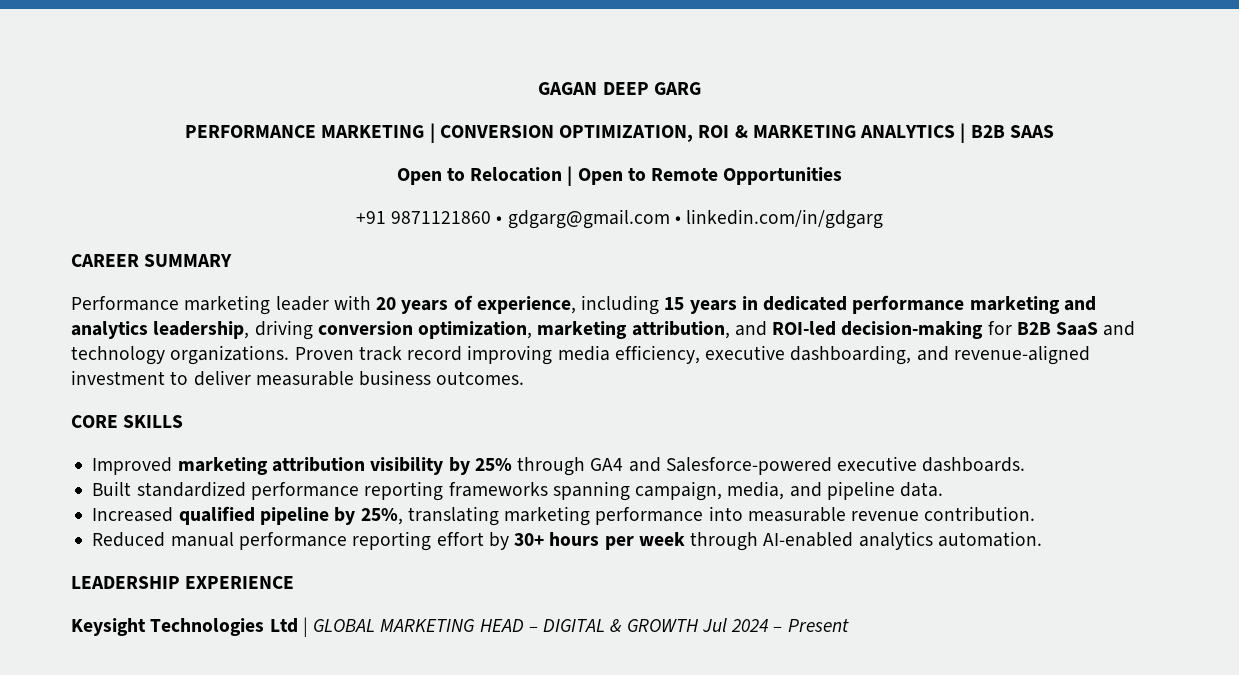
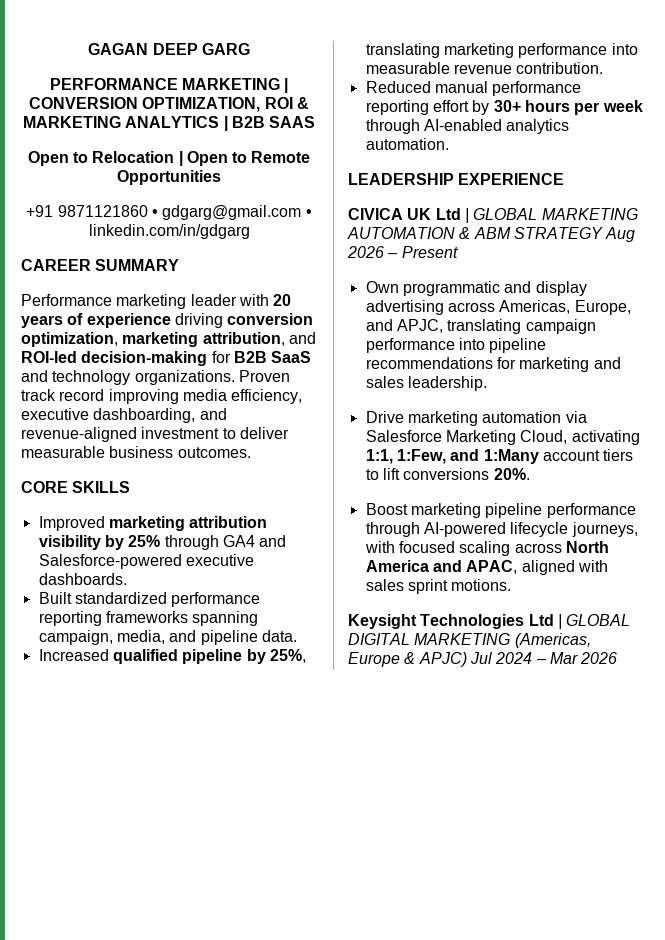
[476,295,1096,315] [71,321,250,339] experience, including 15 years in dedicated performance marketing and analytics leadership, -> [86,313,171,328] experience
(295, 582) none -> [348,208,638,223] [347,227,636,242] [347,246,458,258] [365,281,587,296] [365,300,631,315] [365,319,596,334] [365,338,547,353] [365,357,621,372] [365,376,487,391] [365,411,587,426] [365,430,640,445] [365,449,634,464] [365,468,530,480] [365,503,636,518] [365,522,638,537] [364,541,609,556] [365,560,608,575] [365,579,512,594] // CIVICA UK Ltd | GLOBAL MARKETING AUTOMATION & ABM STRATEGY Aug 2026 – Present // Own programmatic and display advertising across Americas, Europe, and APJC, translating campaign performance into pipeline recommendations for marketing and sales leadership. // Drive marketing automation via Salesforce Marketing Cloud, activating 1:1, 1:Few, and 1:Many account tiers to lift conversions 20%. // Boost marketing pipeline performance through AI-powered lifecycle journeys, with focused scaling across North America and APAC, aligned with sales sprint motions.
[380,619,699,632] MARKETING HEAD – DIGITAL & GROWTH -> [348,633,591,648] [348,652,467,667] DIGITAL MARKETING (Americas, Europe & APJC)
[787,618,849,632] Present -> [549,652,618,664] Mar 2026

